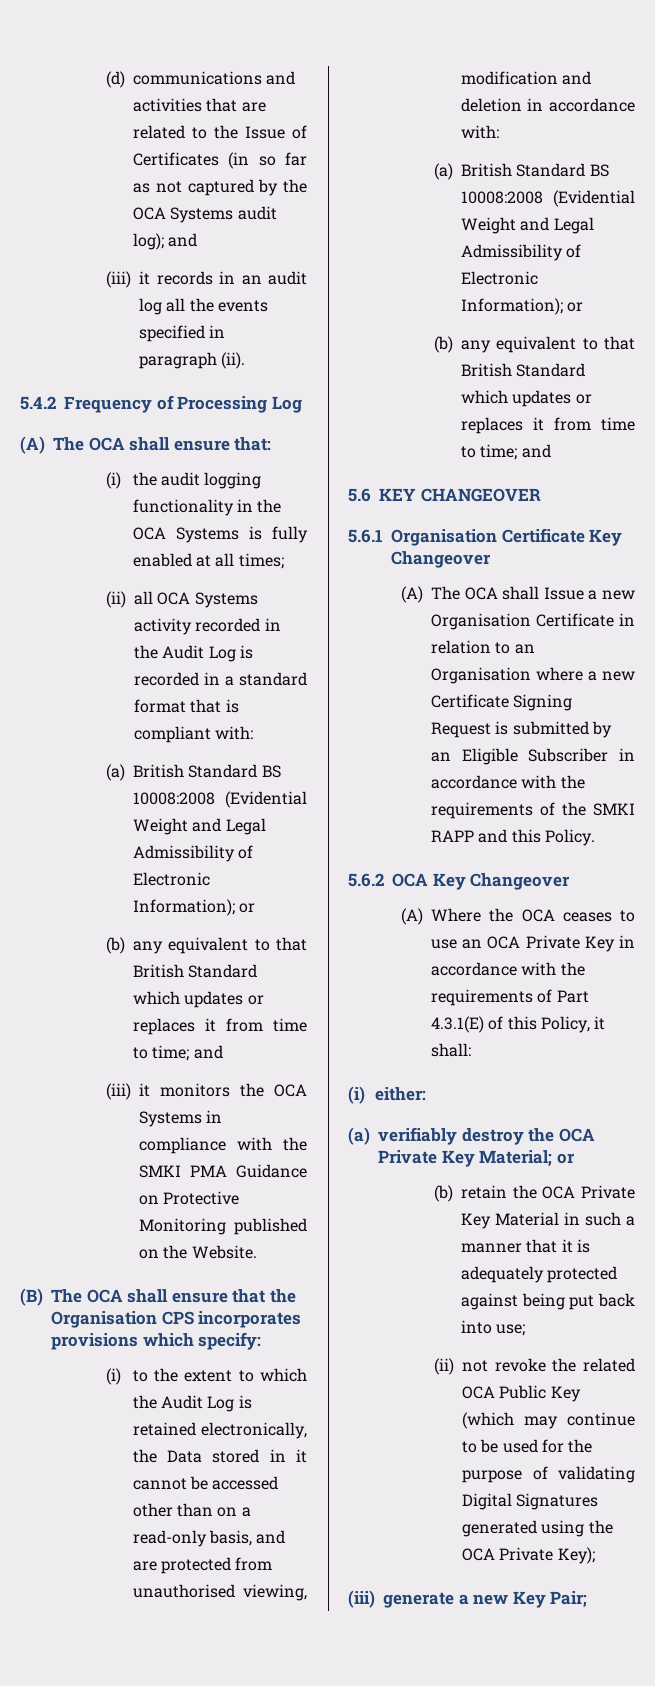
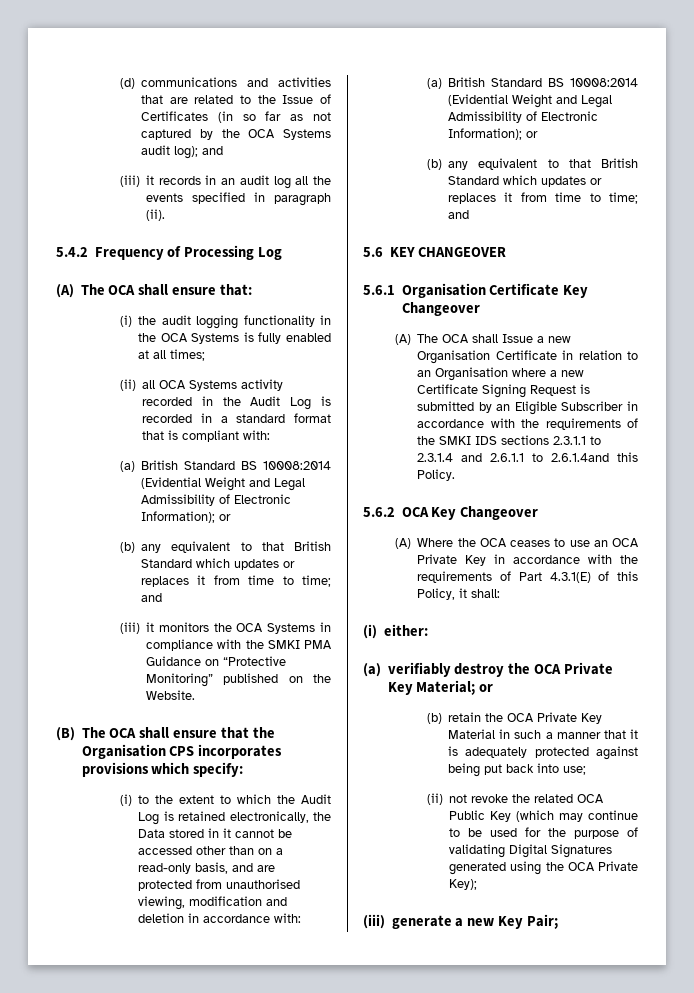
[133,792,216,805] 10008:2008 -> [263,461,331,470] 10008:2014
[163,1191,240,1205] [139,1218,227,1235] Protective Monitoring -> [223,656,287,666] [146,673,214,687] “Protective Monitoring”
[461,191,544,204] 10008:2008 -> [570,78,638,87] 10008:2014
[431,829,508,843] RAPP and -> [475,435,602,445] [417,453,610,462] IDS sections 2.3.1.1 to 2.3.1.4 and 2.6.1.1 to 2.6.1.4and

